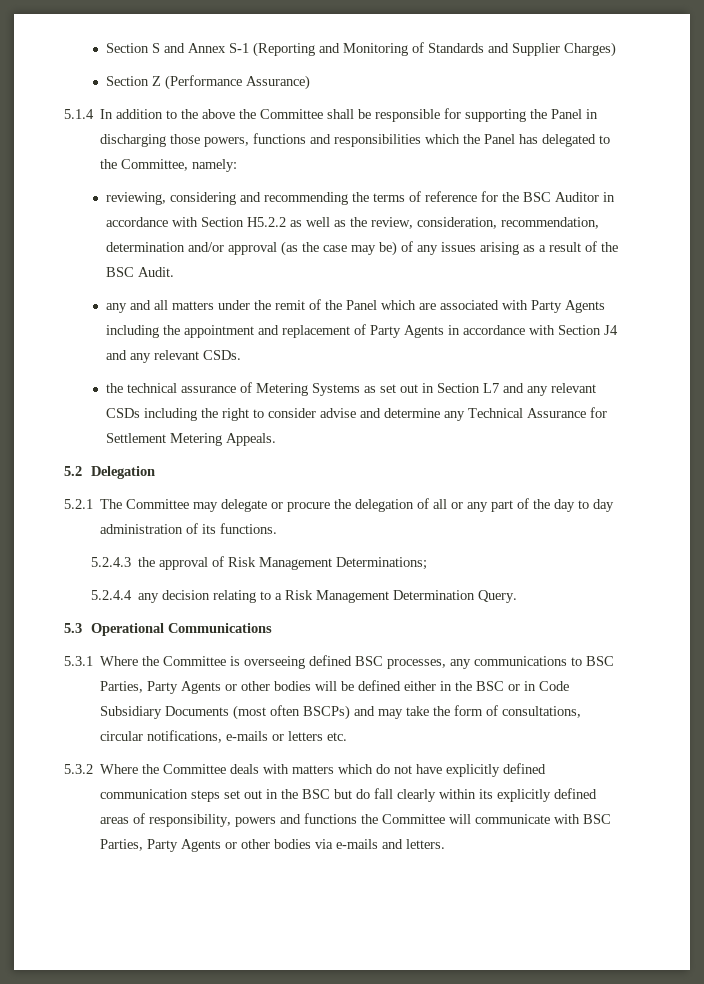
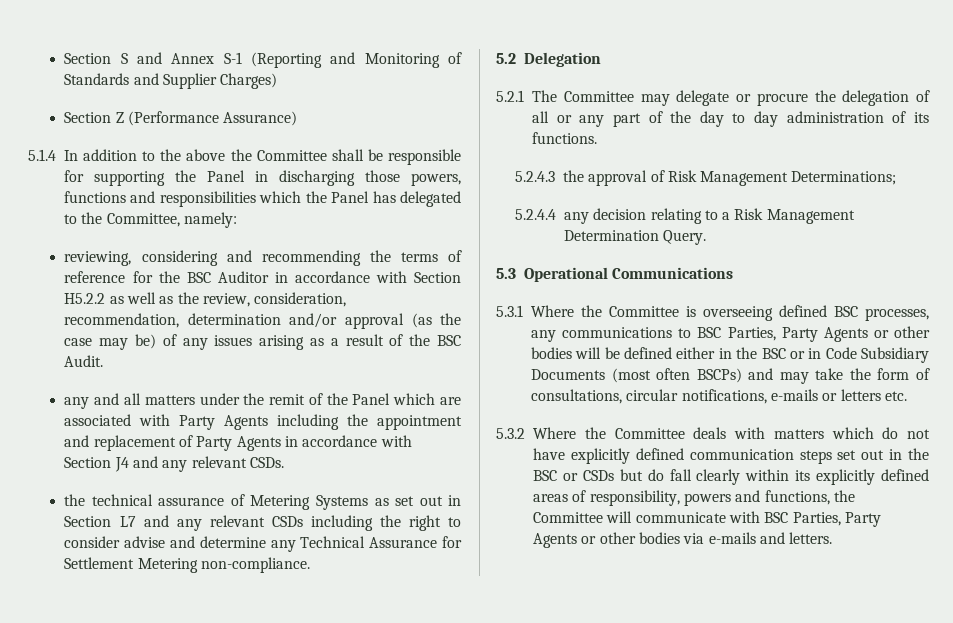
[226,433,277,446] Appeals. -> [201,557,311,573] non-compliance.
(331, 794) none -> [562,470,614,481] or CSDs
[304,813,358,824] functions -> [764,490,830,505] functions,

